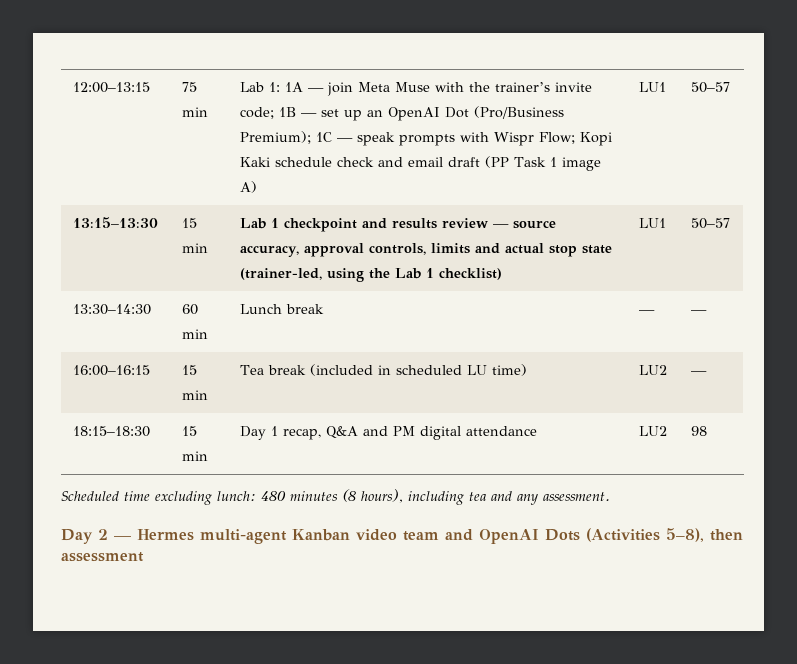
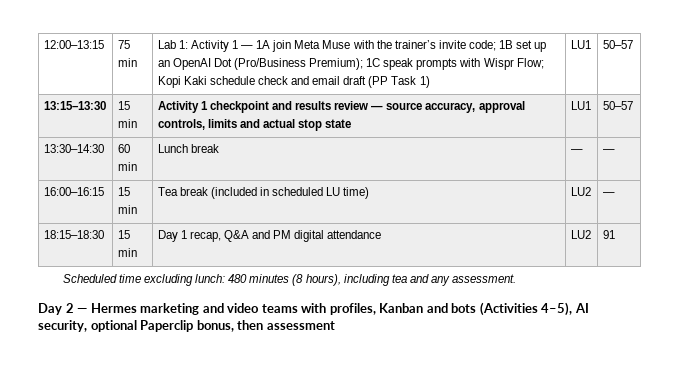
[284,82,324,92] 1A — -> [190,40,271,52] Activity 1 — 1A
[300,113,317,117] — -> (514, 44) none
[336,138,353,142] — -> (381, 62) none
[549,157,601,171] [239,181,257,193] 1 image A) -> [419,76,430,88] 1)
[239,218,266,229] Lab -> [157,101,199,113] Activity
[239,268,502,282] (trainer-led, using the Lab 1 checklist) -> (352, 123) none
[690,426,707,436] 98 -> [602,230,615,239] 91
[200,528,704,544] multi-agent Kanban video team and OpenAI Dots (Activities 5–8), -> [140,302,589,316] [38,320,234,332] marketing and video teams with profiles, Kanban and bots (Activities 4–5), AI security, optional Paperclip bonus,

